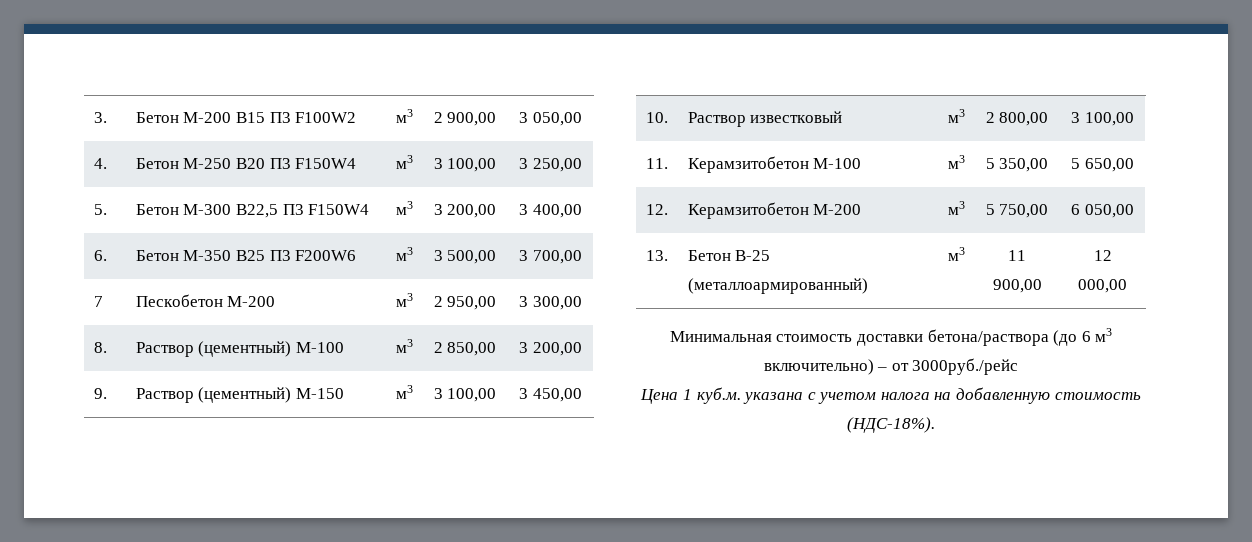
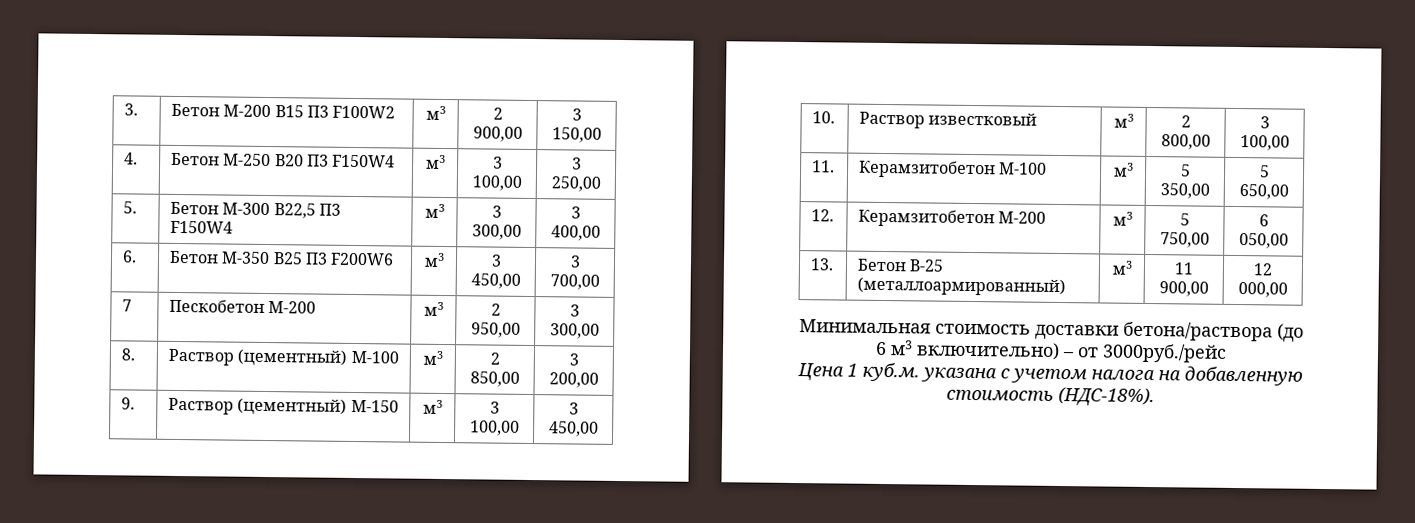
[532,112,582,126] 050,00 -> [551,127,602,143] 150,00
[447,204,497,218] 200,00 -> [471,224,522,240] 300,00
[447,250,497,264] 500,00 -> [470,273,521,289] 450,00

